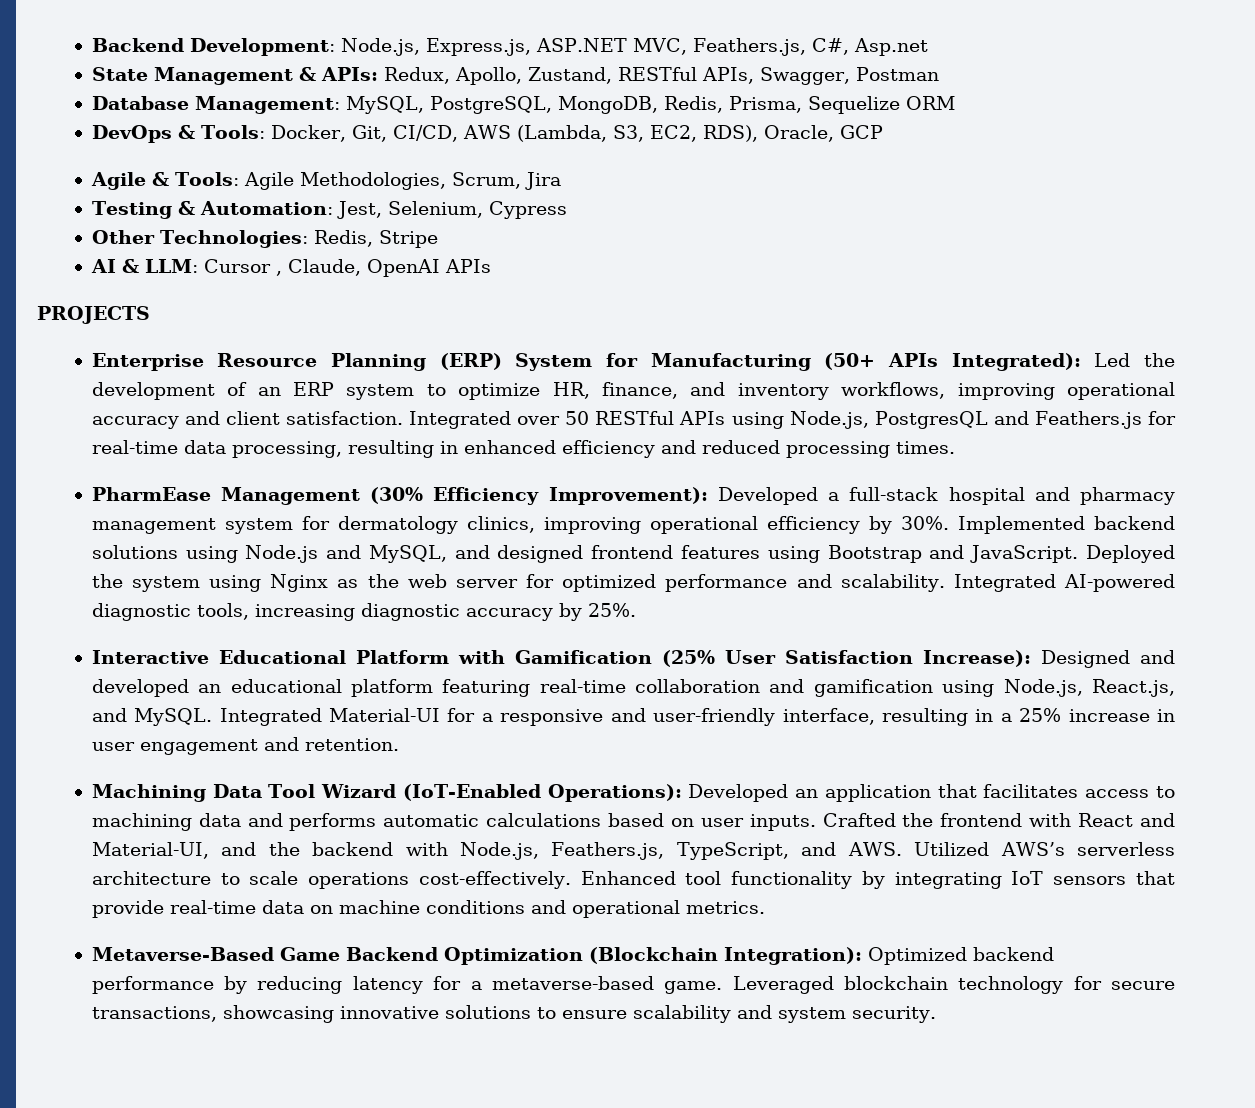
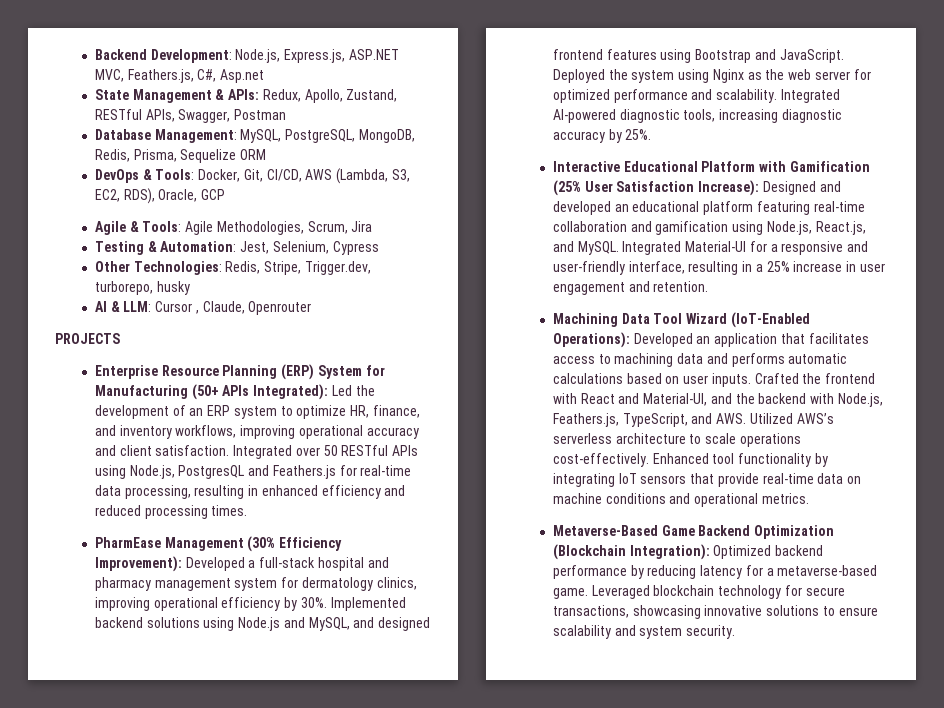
[378,230,438,248] Stripe -> [264,261,371,275] [94,281,190,295] Stripe, Trigger.dev, turborepo, husky
[366,259,491,277] OpenAI APIs -> [248,301,312,315] Openrouter

